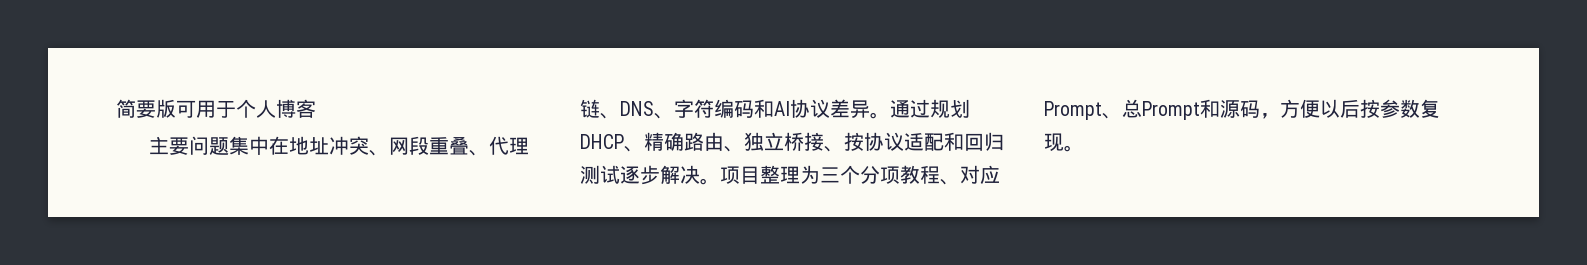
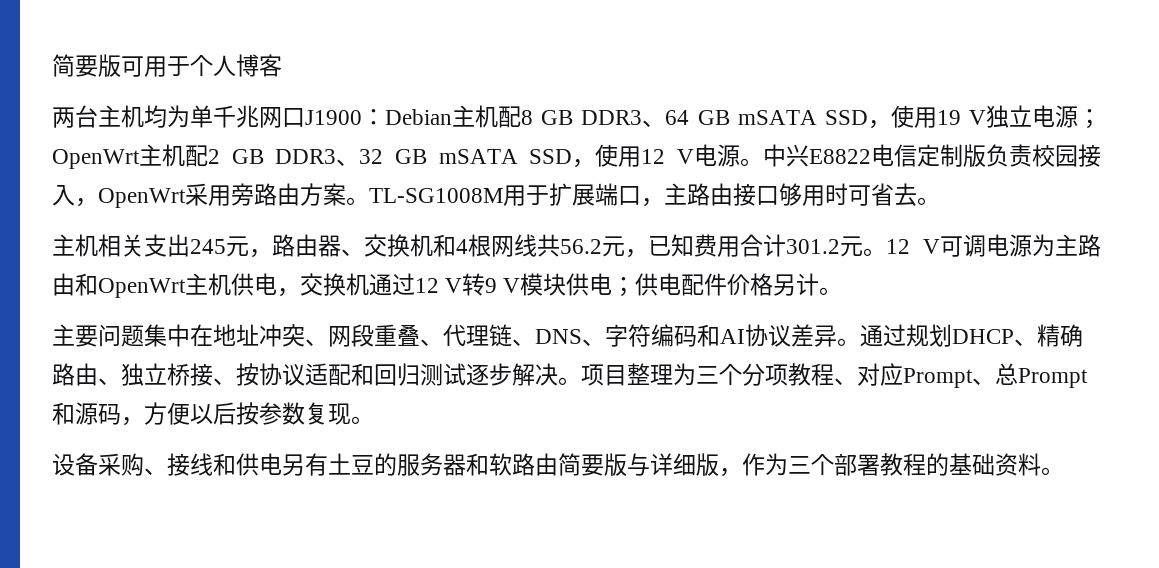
(316, 108) none -> [52,105,1101,129] [52,144,1101,169] [52,183,940,208] [52,234,1101,258] [52,273,843,298] // 两台主机均为单千兆网口J1900：Debian主机配8 GB DDR3、64 GB mSATA SSD，使用19 V独立电源；OpenWrt主机配2 GB DDR3、32 GB mSATA SSD，使用12 V电源。中兴E8822电信定制版负责校园接入，OpenWrt采用旁路由方案。TL-SG1008M用于扩展端口，主路由接口够用时可省去。 // 主机相关支出245元，路由器、交换机和4根网线共56.2元，已知费用合计301.2元。12 V可调电源为主路由和OpenWrt主机供电，交换机通过12 V转9 V模块供电；供电配件价格另计。
(1084, 148) none -> [52,453,1064,477] // 设备采购、接线和供电另有土豆的服务器和软路由简要版与详细版，作为三个部署教程的基础资料。

